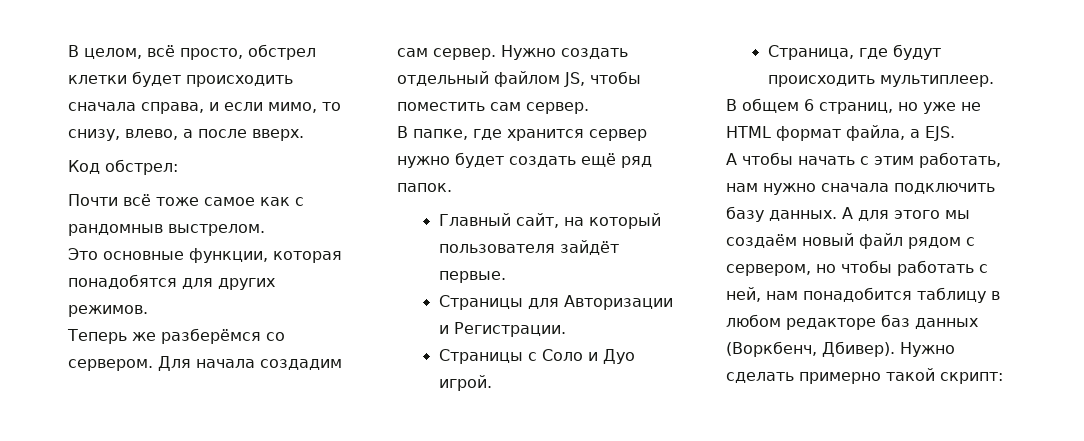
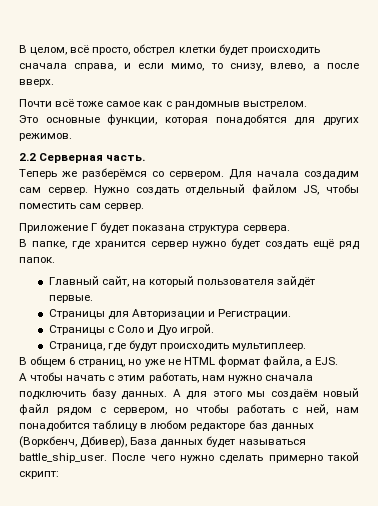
[68,159,178,175] // Код обстрел: -> (54, 83) none
(148, 311) none -> [19,153,146,163] // 2.2 Серверная часть.
(589, 108) none -> [19,222,290,234] // Приложение Г будет показана структура сервера.
[822,341,955,357] Дбивер). Нужно -> [80,436,306,448] [19,453,214,463] Дбивер), База данных будет называться battle_ship_user. После чего нужно

